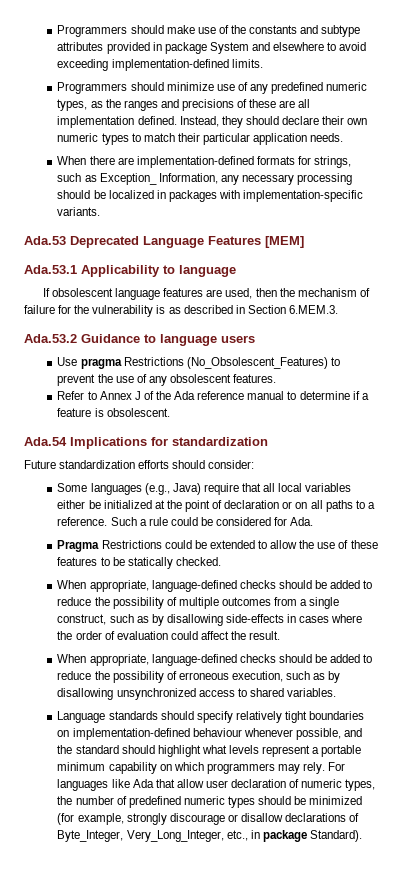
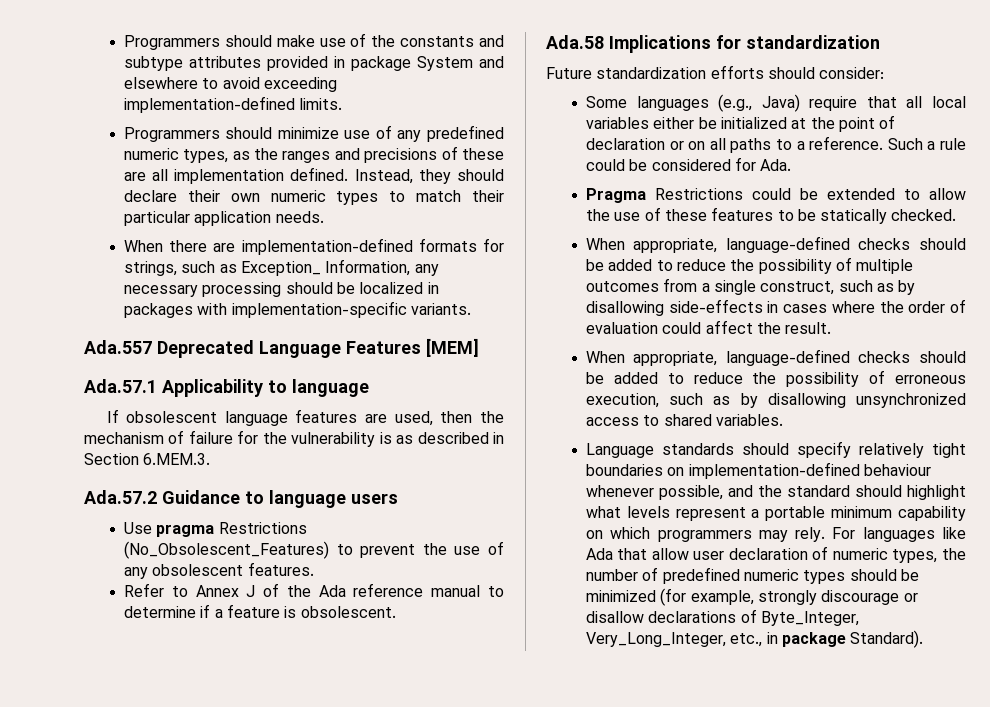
[24,236,66,245] Ada.53 -> [84,340,152,354] Ada.557
[24,265,77,274] Ada.53.1 -> [84,379,157,393] Ada.57.1
[24,334,77,343] Ada.53.2 -> [84,490,157,504] Ada.57.2
[24,437,67,446] Ada.54 -> [546,35,604,49] Ada.58

